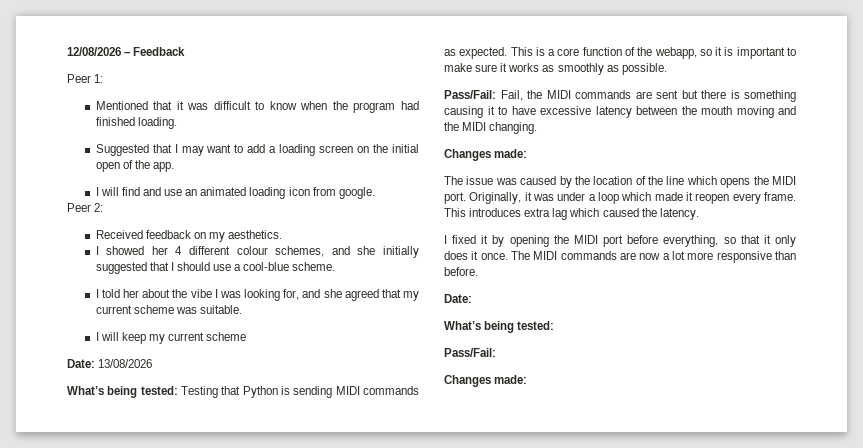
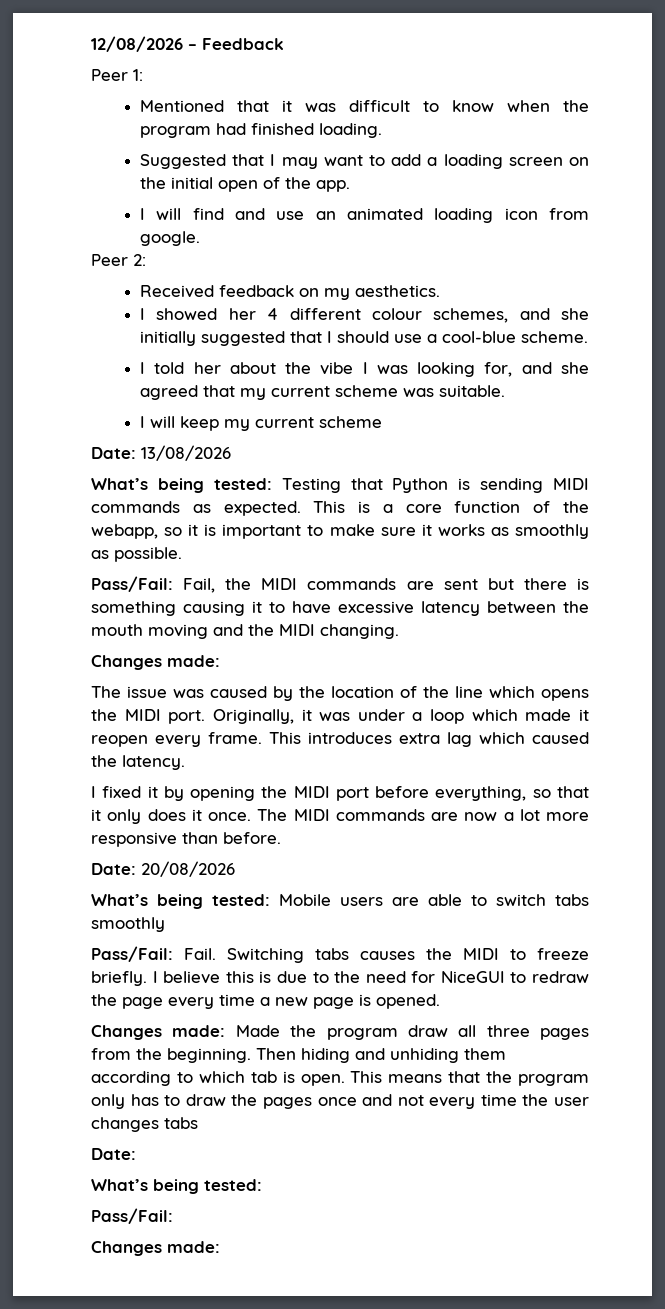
(478, 271) none -> [91,861,235,877] [91,894,589,909] [91,917,165,932] [91,946,589,963] [91,971,589,986] [91,994,440,1009] [91,1025,589,1040] [91,1048,506,1063] [91,1071,589,1086] [91,1094,589,1109] [91,1117,198,1132] // Date: 20/08/2026 // What’s being tested: Mobile users are able to switch tabs smoothly // Pass/Fail: Fail. Switching tabs causes the MIDI to freeze briefly. I believe this is due to the need for NiceGUI to redraw the page every time a new page is opened. // Changes made: Made the program draw all three pages from the beginning. Then hiding and unhiding them according to which tab is open. This means that the program only has to draw the pages once and not every time the user changes tabs

